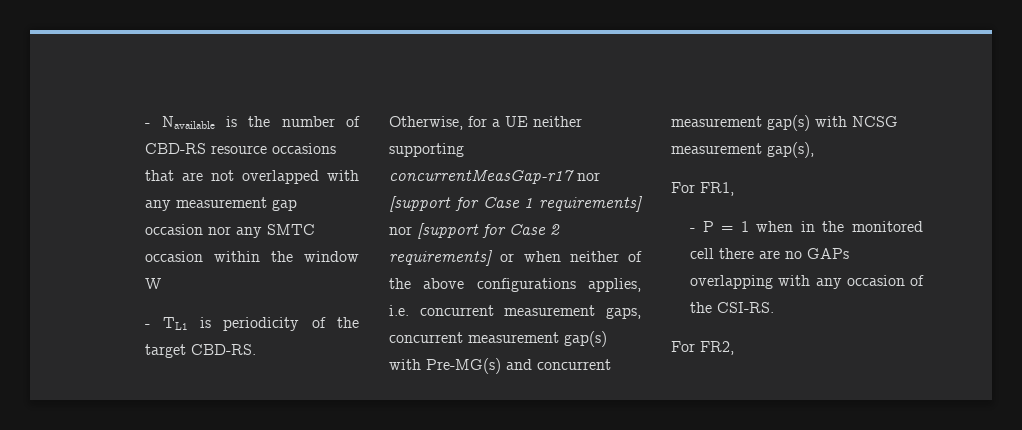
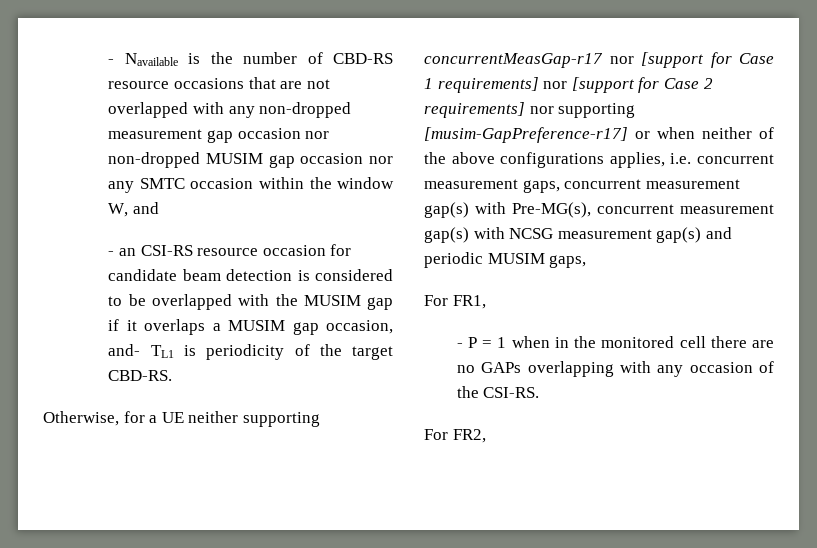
(172, 205) none -> [259,102,352,118] non-dropped
(232, 230) none -> [108,152,393,168] non-dropped MUSIM gap occasion nor
[145,278,162,289] [145,324,151,328] W // - -> [108,202,160,217] [108,244,352,256] [108,269,393,281] [108,294,393,310] [108,319,393,335] [108,344,141,356] W, and // - an CSI-RS resource occasion for candidate beam detection is considered to be overlapped with the MUSIM gap if it overlaps a MUSIM gap occasion, and-
(493, 258) none -> [529,103,636,118] [424,127,628,143] nor supporting [musim-GapPreference-r17]
[426,358,532,374] Pre-MG(s) and -> [512,202,591,218] Pre-MG(s),
[767,142,814,158] gap(s), -> [656,227,732,243] [424,252,587,268] gap(s) and periodic MUSIM gaps,

